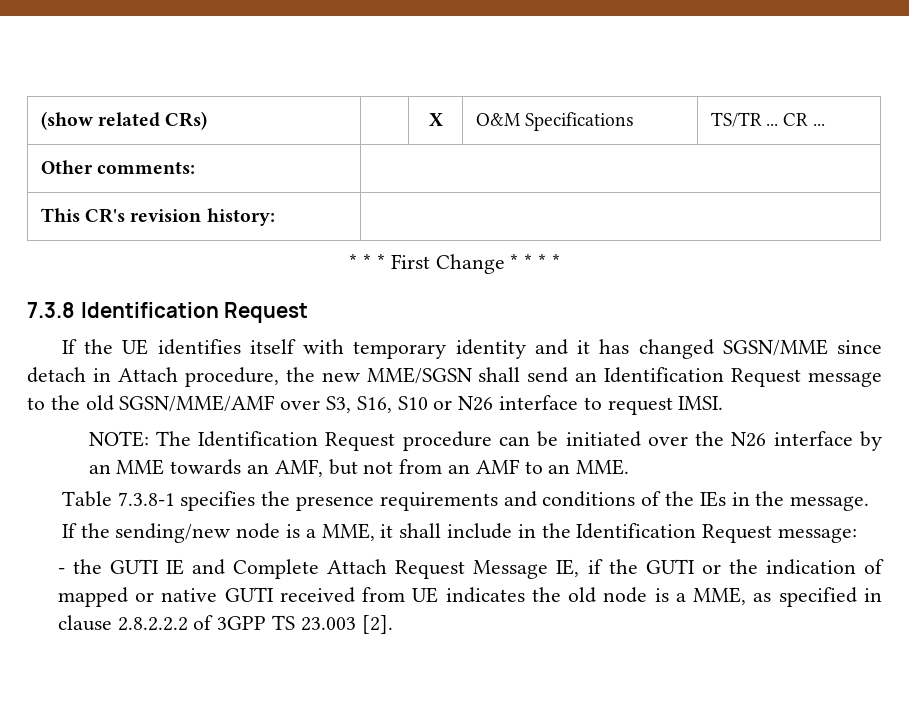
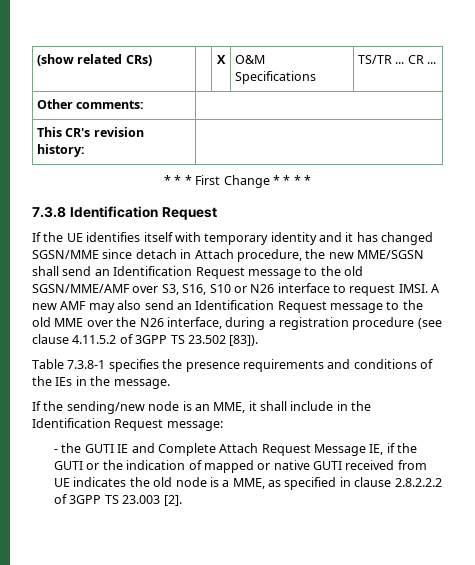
[88,431,882,451] [88,459,630,477] // NOTE: The Identification Request procedure can be initiated over the N26 interface by an MME towards an AMF, but not from an AMF to an MME. -> [431,284,440,293] [32,300,423,313] [32,317,442,330] [32,334,259,346] A new AMF may also send an Identification Request message to the old MME over the N26 interface, during a registration procedure (see clause 4.11.5.2 of 3GPP TS 23.502 [83]).
[305,529,316,538] a -> [194,404,210,411] an

